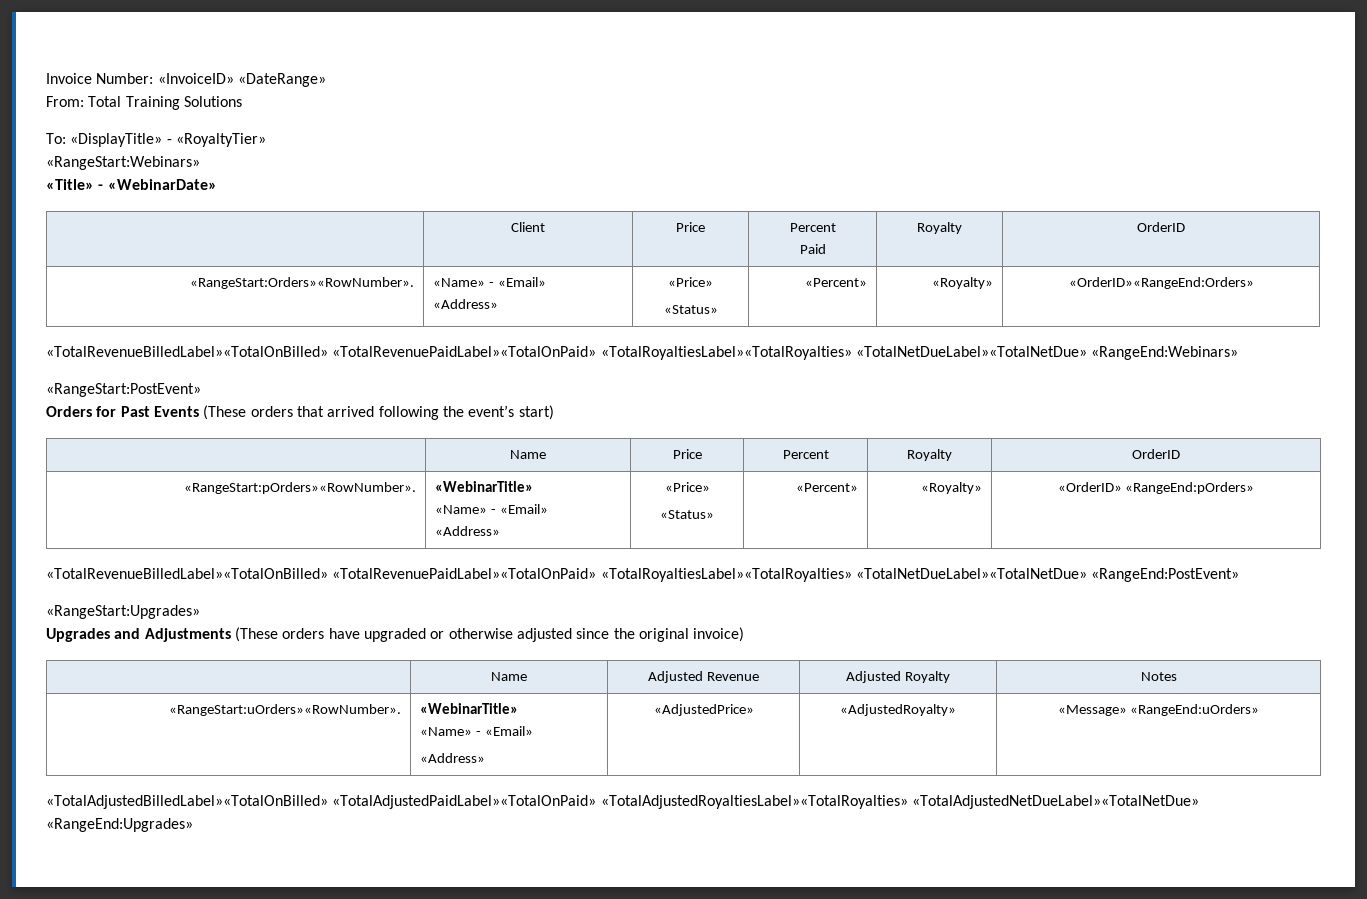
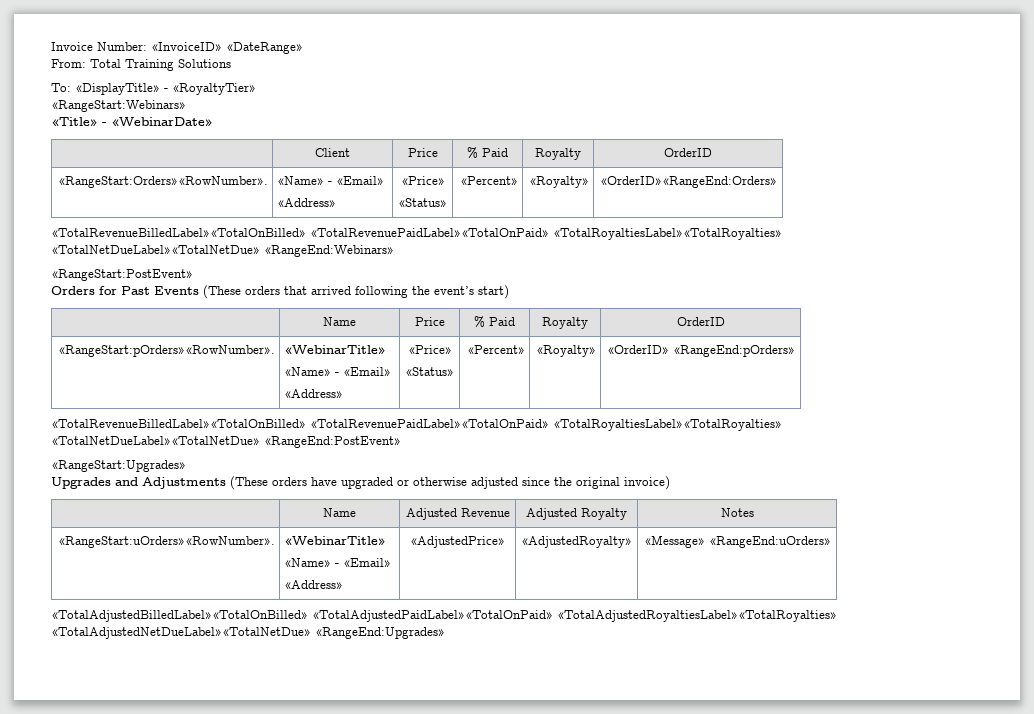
[789,223,836,232] Percent // -> [467,147,478,159] %
[782,450,829,459] Percent -> [474,316,515,328] % Paid

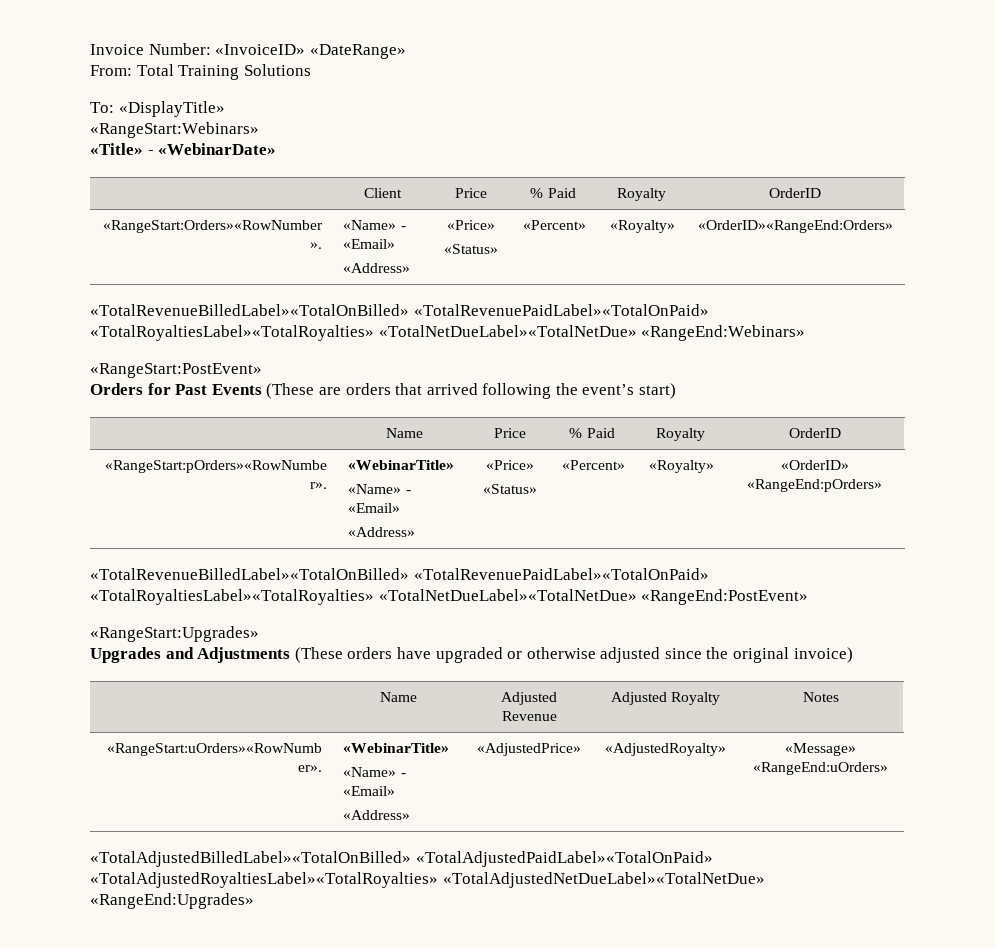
[164,83,256,95] - «RoyaltyTier» -> (225, 109) none
(241, 292) none -> [318,387,341,395] are

